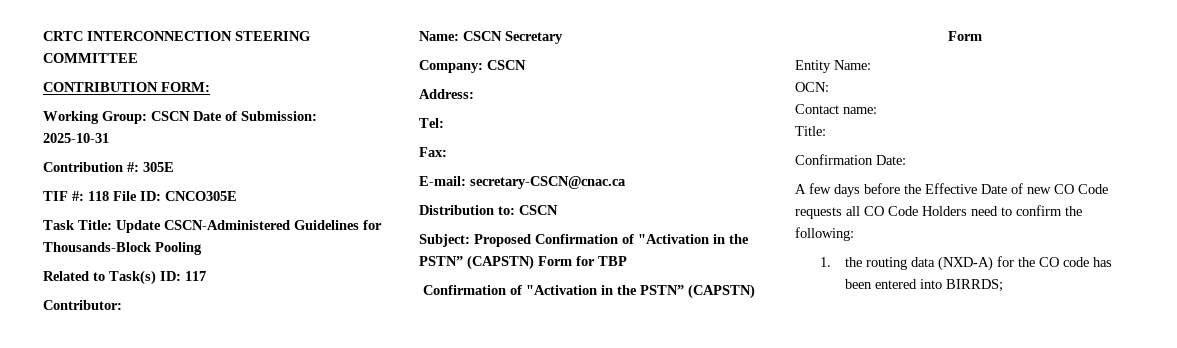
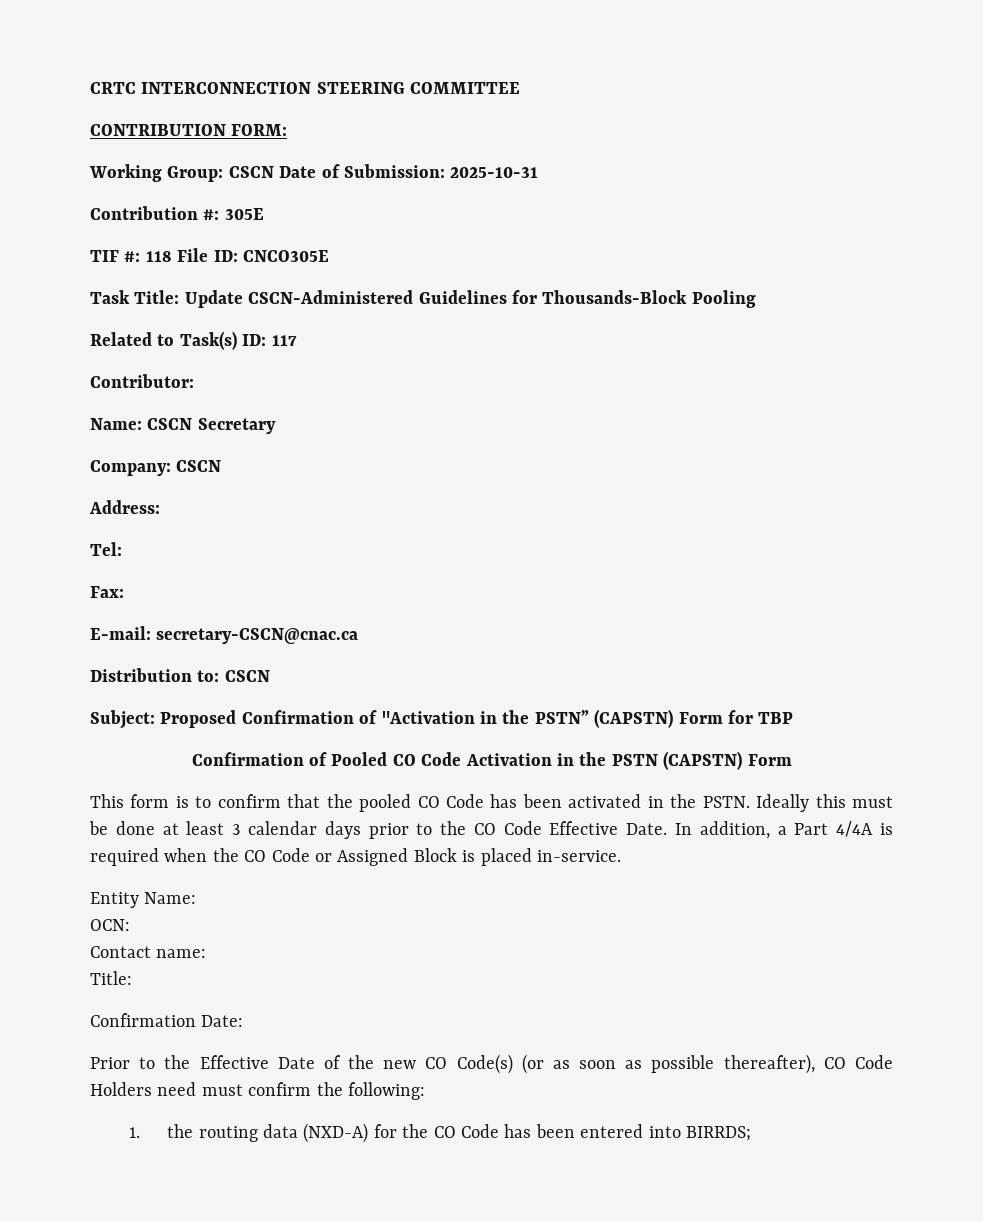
[525,284,755,299] [947,31,982,41] "Activation in the PSTN” (CAPSTN) Form -> [331,751,792,770] [90,794,894,812] [89,821,893,839] [90,848,621,866] Pooled CO Code Activation in the PSTN (CAPSTN) Form // This form is to confirm that the pooled CO Code has been activated in the PSTN. Ideally this must be done at least 3 calendar days prior to the CO Code Effective Date. In addition, a Part 4/4A is required when the CO Code or Assigned Block is placed in-service.
[795,183,900,197] A few days before -> [90,1057,156,1069] Prior to
(1023, 188) none -> [348,1055,375,1069] the
[1078,184,1108,194] [795,206,860,219] Code requests all -> [456,1054,815,1074] Code(s) (or as soon as possible thereafter),
[1001,207,1012,216] to -> [201,1084,243,1096] must
[1062,257,1089,267] code -> [461,1124,500,1138] Code

